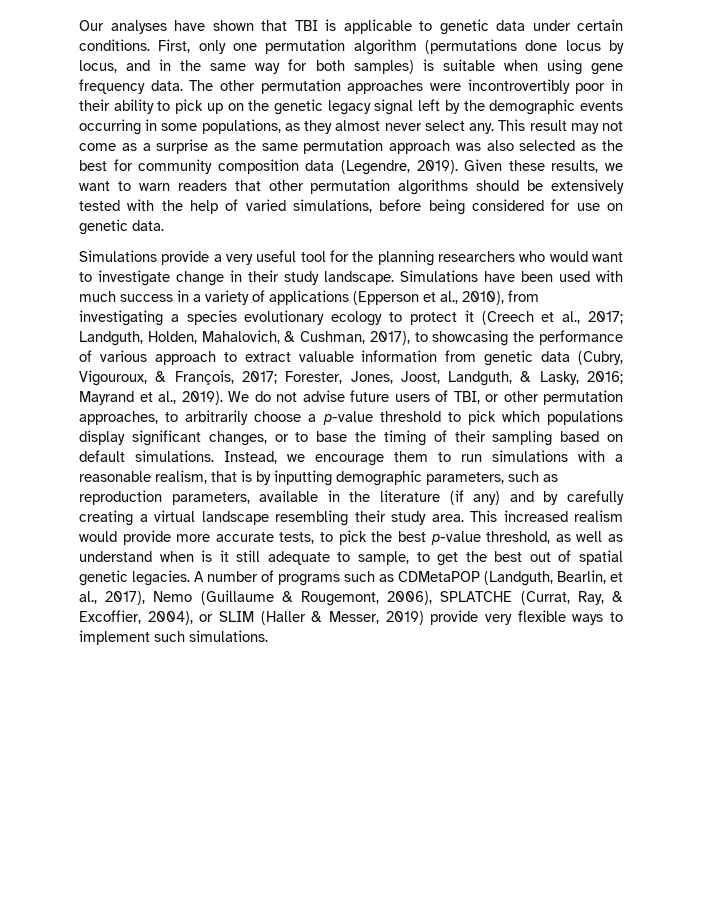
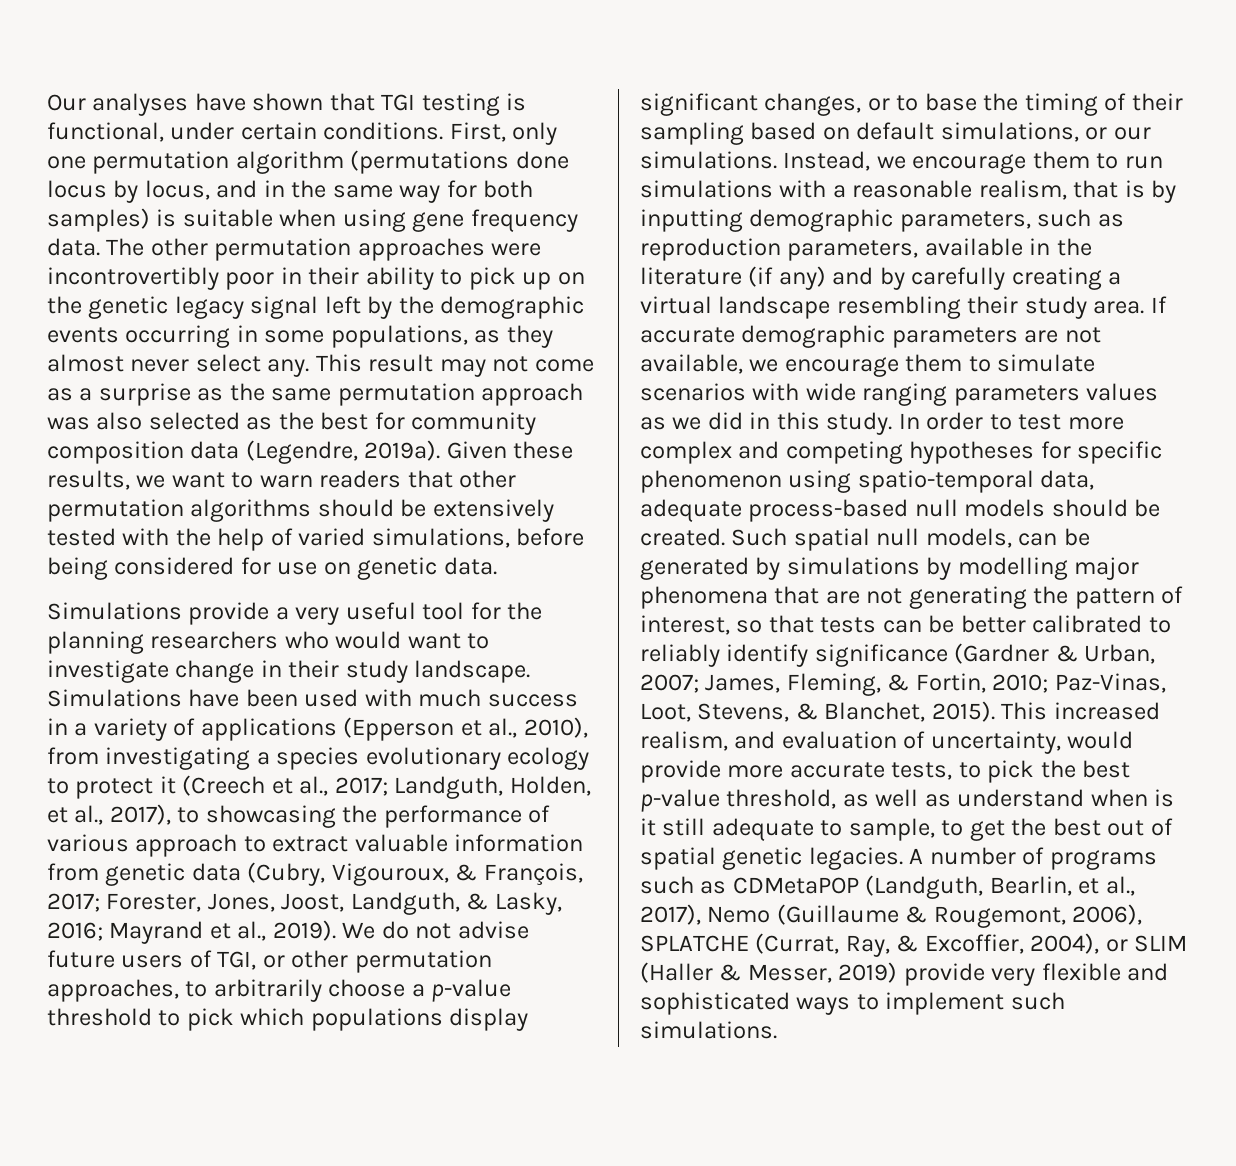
[294,19,525,35] TBI is applicable to genetic data -> [381,93,527,116] [47,122,164,142] TGI testing is functional,
[416,160,458,174] 2019). -> [364,440,441,461] 2019a).
[201,330,366,344] Mahalovich, & Cushman, -> [47,805,104,825] et al.,
[453,391,480,404] TBI, -> [217,951,257,970] TGI,
(125, 456) none -> [940,122,1151,142] simulations, or our
[470,510,623,522] This increased realism -> [1150,296,1167,313] [640,325,1101,348] [640,354,1096,377] [640,383,1159,406] [640,412,1124,435] [640,441,1163,464] [640,470,1095,493] [640,499,1161,522] [640,528,1090,551] [640,557,1140,580] [640,586,1184,609] [640,615,1171,635] [640,643,1156,667] [640,673,1166,696] [640,701,1160,722] [640,731,1061,754] If accurate demographic parameters are not available, we encourage them to simulate scenarios with wide ranging parameters values as we did in this study. In order to test more complex and competing hypotheses for specific phenomenon using spatio-temporal data, adequate process-based null models should be created. Such spatial null models, can be generated by simulations by modelling major phenomena that are not generating the pattern of interest, so that tests can be better calibrated to reliably identify significance (Gardner & Urban, 2007; James, Fleming, & Fortin, 2010; Paz-Vinas, Loot, Stevens, & Blanchet, 2015). This increased realism, and evaluation of uncertainty,
(566, 616) none -> [1127,963,1169,981] [640,992,790,1015] and sophisticated

